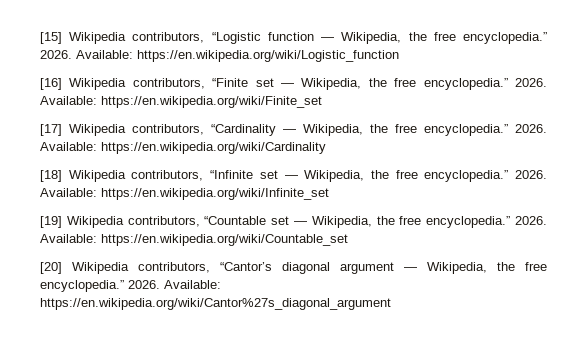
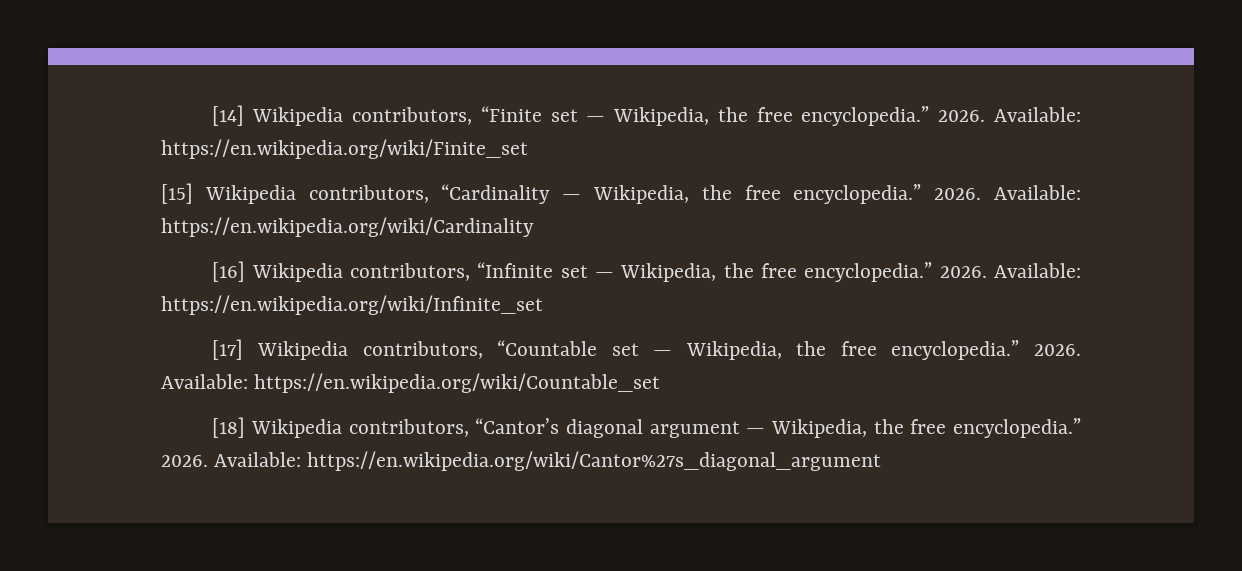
[40,32,547,44] [40,50,399,62] [40,78,62,90] [15] Wikipedia contributors, “Logistic function — Wikipedia, the free encyclopedia.” 2026. Available: https://en.wikipedia.org/wiki/Logistic_function // [16] -> [212,105,245,126] [14]
[40,124,62,136] [17] -> [161,183,193,204] [15]
[40,170,62,182] [18] -> [212,261,246,282] [16]
[40,216,62,228] [19] -> [212,339,244,360] [17]
[40,262,62,274] [20] -> [212,417,246,438] [18]

